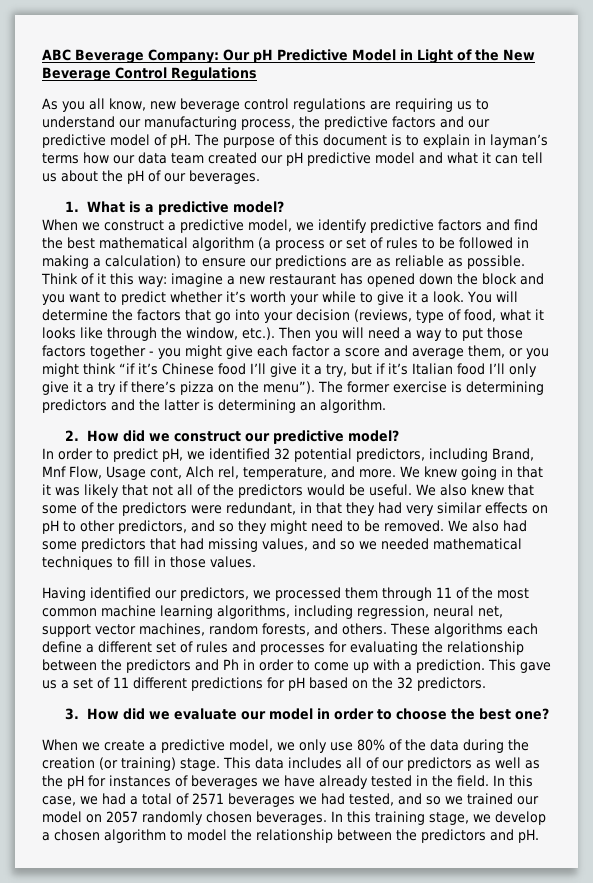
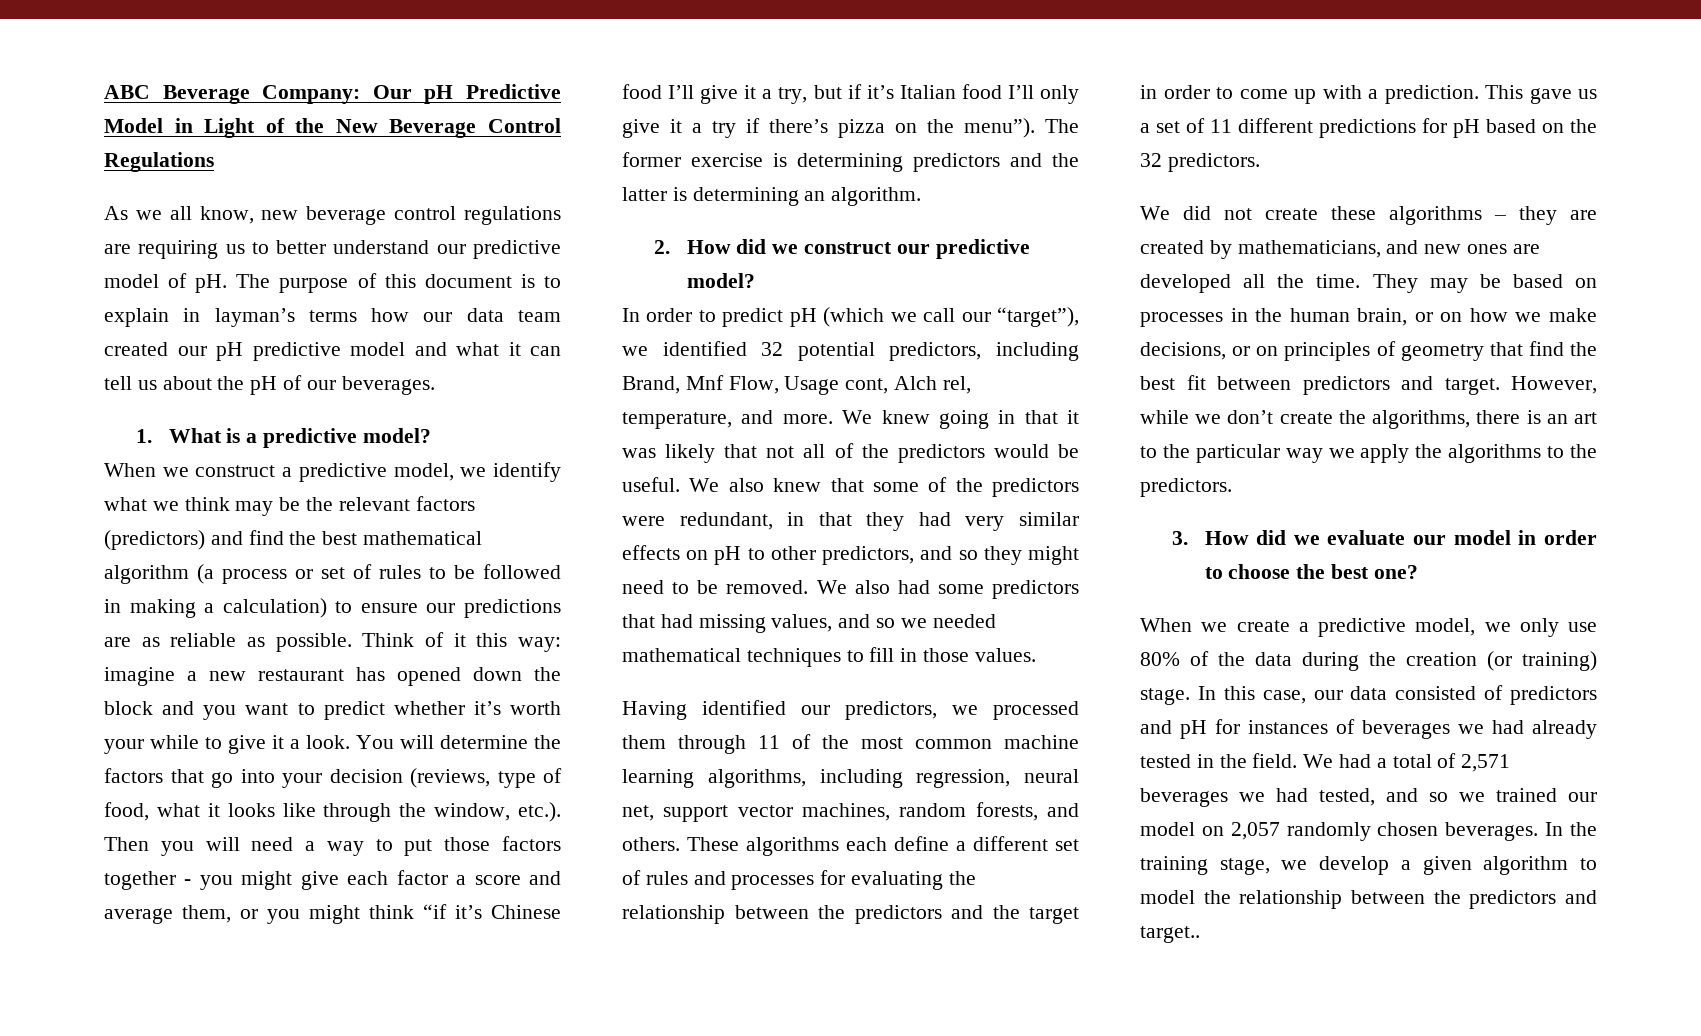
[62,101,85,112] you -> [135,210,162,220] we
(489, 104) none -> [276,240,327,254] better
[144,116,490,130] manufacturing process, the predictive factors and our -> (466, 249) none
[370,219,482,233] predictive factors -> [104,496,475,516] [104,530,205,550] what we think may be the relevant factors (predictors)
[162,448,183,462] pH, -> [789,307,1079,327] pH (which we call our “target”),
[223,659,239,670] Ph -> [992,905,1079,924] the target
(486, 684) none -> [1140,206,1597,225] [1140,240,1540,259] [1140,274,1597,293] [1140,308,1597,327] [1140,341,1597,361] [1140,375,1597,395] [1140,410,1597,429] [1140,444,1597,463] [1140,478,1232,497] // We did not create these algorithms – they are created by mathematicians, and new ones are developed all the time. They may be based on processes in the human brain, or on how we make decisions, or on principles of geometry that find the best fit between predictors and target. However, while we don’t create the algorithms, there is an art to the particular way we apply the algorithms to the predictors.
[223,757,540,771] [42,775,63,787] This data includes all of our predictors as well as the -> [1197,685,1597,705] [1140,720,1172,734] In this case, our data consisted of predictors and
[284,775,315,787] have -> [1492,720,1524,734] had
[493,775,533,787] [42,796,98,806] In this case, we -> [1303,754,1334,768] We
[192,793,224,805] 2571 -> [1461,754,1511,772] 2,571
[106,811,138,823] 2057 -> [1230,822,1280,840] 2,057
[347,811,371,823] this -> [1570,822,1597,836] the
[54,829,100,841] chosen -> [1422,856,1472,875] given
[518,829,539,843] pH. -> [1140,926,1200,943] target..

